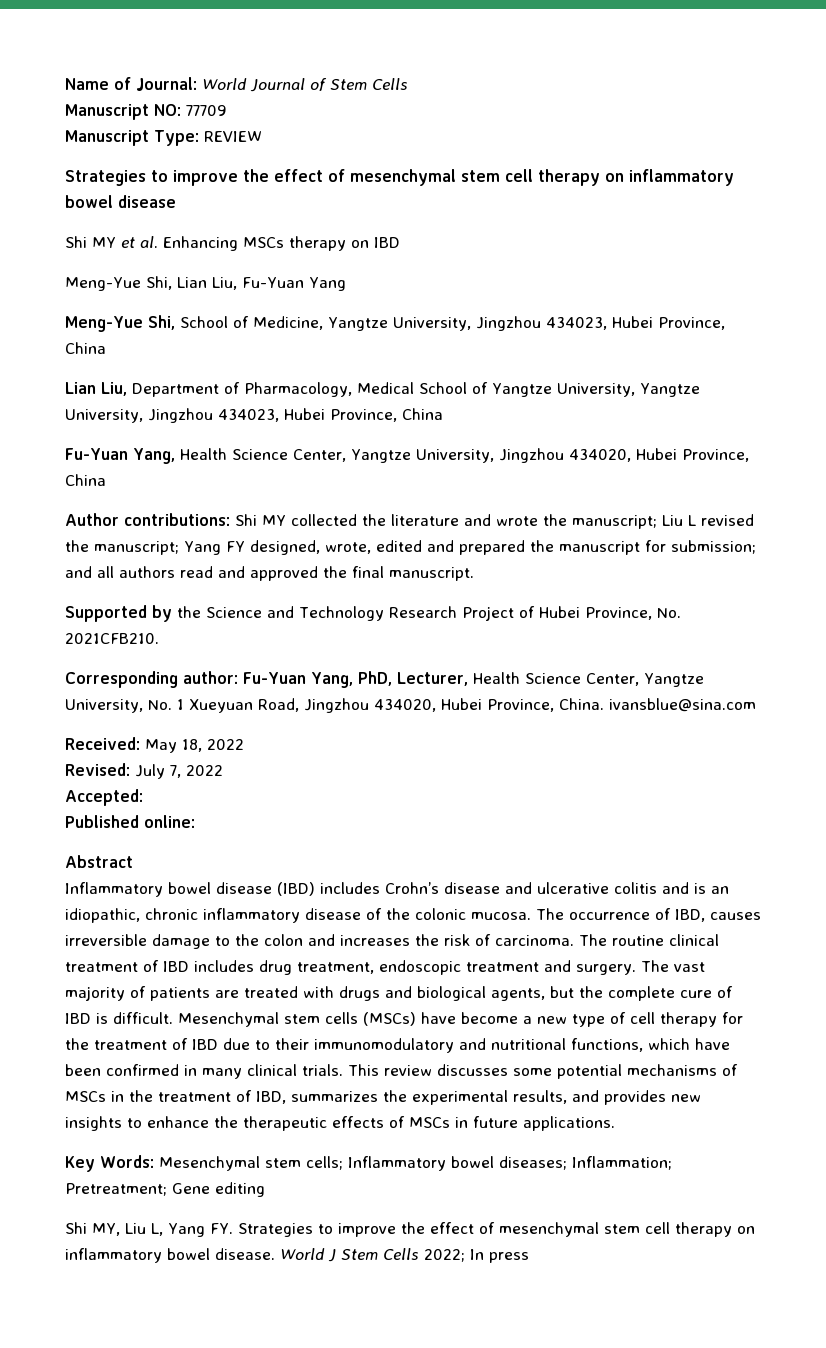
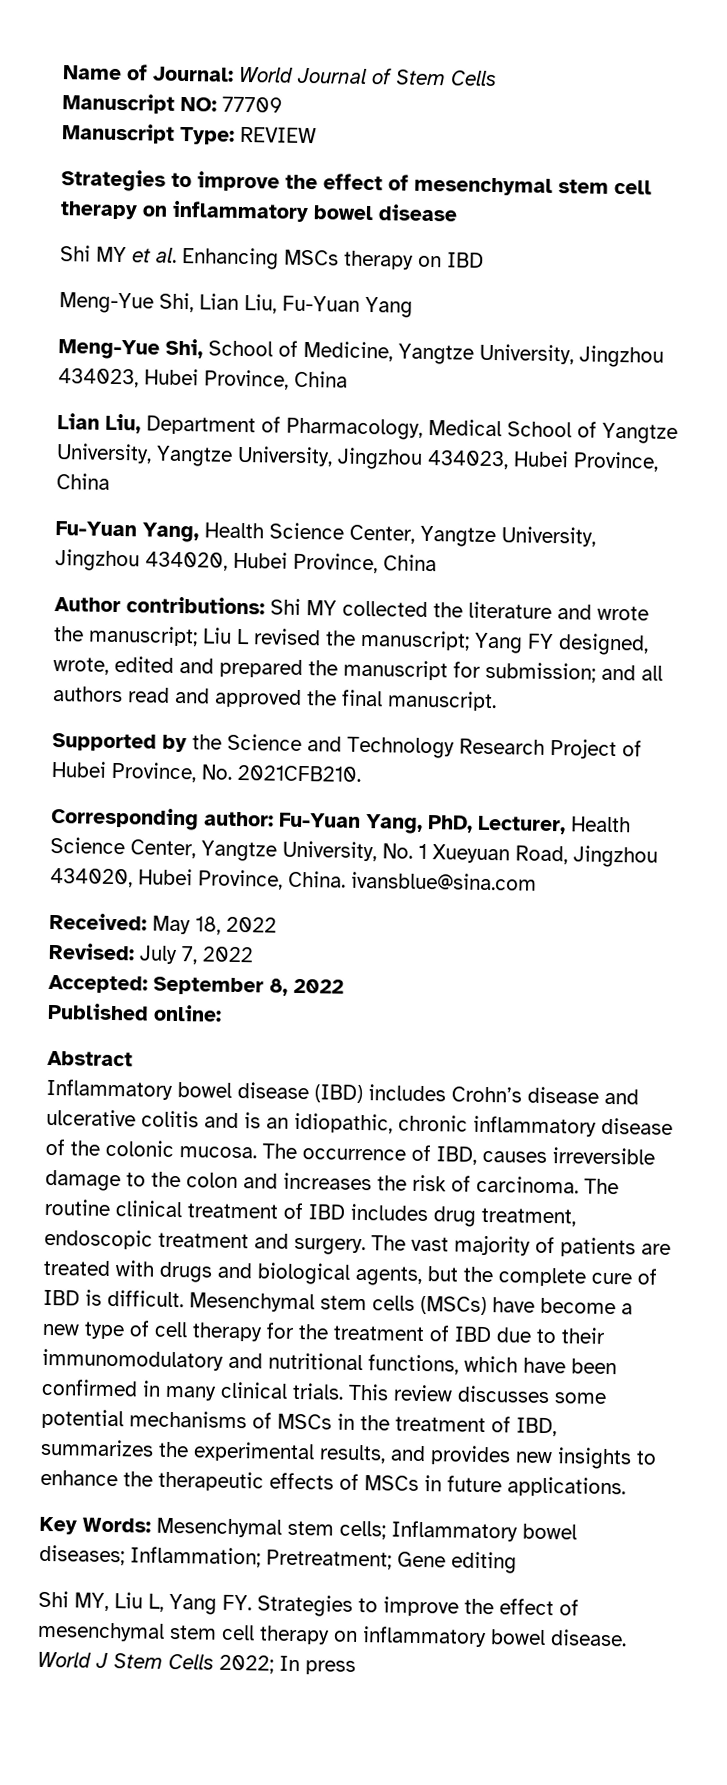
(143, 797) none -> [153,976,344,996] September 8, 2022

